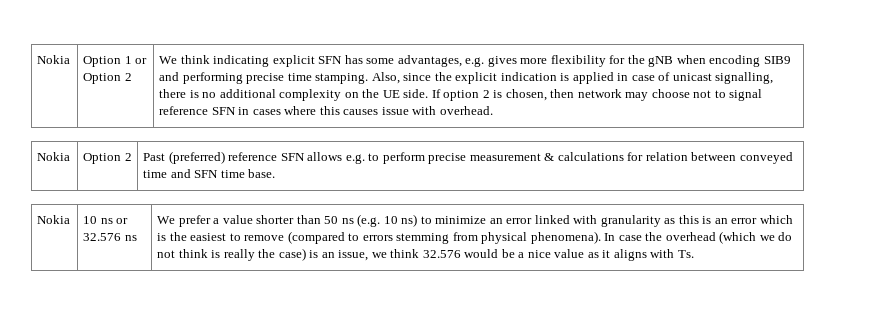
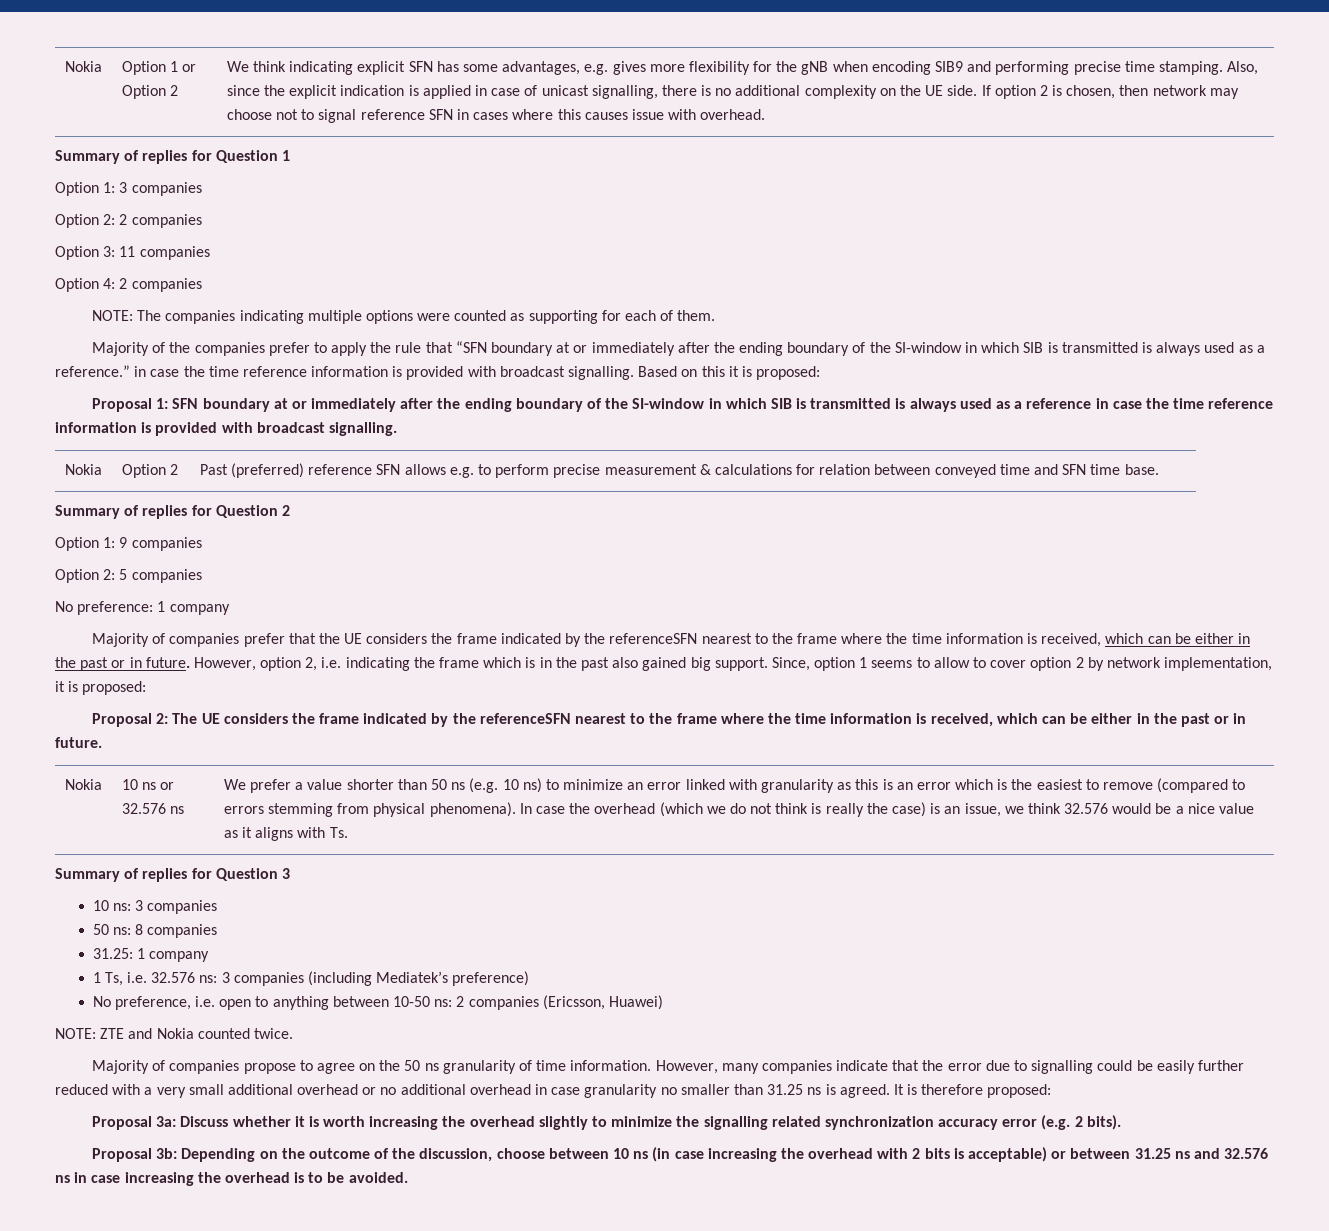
(493, 110) none -> [55,150,290,164] [55,182,202,196] [55,214,202,228] [55,246,210,260] [55,278,202,292] [91,310,716,324] [91,341,1265,356] [55,365,821,380] [91,398,1274,412] [55,422,397,436] // Summary of replies for Question 1 // Option 1: 3 companies // Option 2: 2 companies // Option 3: 11 companies // Option 4: 2 companies // NOTE: The companies indicating multiple options were counted as supporting for each of them. // Majority of the companies prefer to apply the rule that “SFN boundary at or immediately after the ending boundary of the SI-window in which SIB is transmitted is always used as a reference.” in case the time reference information is provided with broadcast signalling. Based on this it is proposed: // Proposal 1: SFN boundary at or immediately after the ending boundary of the SI-window in which SIB is transmitted is always used as a reference in case the time reference information is provided with broadcast signalling.
(276, 173) none -> [55,505,290,519] [55,537,202,551] [55,569,202,583] [55,601,230,615] [91,633,1251,647] [55,657,1273,671] [55,681,147,695] [91,713,1247,727] [55,737,102,748] // Summary of replies for Question 2 // Option 1: 9 companies // Option 2: 5 companies // No preference: 1 company // Majority of companies prefer that the UE considers the frame indicated by the referenceSFN nearest to the frame where the time information is received, which can be either in the past or in future. However, option 2, i.e. indicating the frame which is in the past also gained big support. Since, option 1 seems to allow to cover option 2 by network implementation, it is proposed: // Proposal 2: The UE considers the frame indicated by the referenceSFN nearest to the frame where the time information is received, which can be either in the past or in future.
(694, 254) none -> [55,868,290,882] [92,900,218,914] [92,924,218,938] [92,948,210,962] [92,971,530,986] [92,995,663,1010] [55,1028,293,1039] [91,1060,1244,1074] [55,1084,1052,1098] [91,1115,1121,1130] [91,1147,1269,1162] [55,1172,408,1186] // Summary of replies for Question 3 // 10 ns: 3 companies // 50 ns: 8 companies // 31.25: 1 company // 1 Ts, i.e. 32.576 ns: 3 companies (including Mediatek’s preference) // No preference, i.e. open to anything between 10-50 ns: 2 companies (Ericsson, Huawei) // NOTE: ZTE and Nokia counted twice. // Majority of companies propose to agree on the 50 ns granularity of time information. However, many companies indicate that the error due to signalling could be easily further reduced with a very small additional overhead or no additional overhead in case granularity no smaller than 31.25 ns is agreed. It is therefore proposed: // Proposal 3a: Discuss whether it is worth increasing the overhead slightly to minimize the signalling related synchronization accuracy error (e.g. 2 bits). // Proposal 3b: Depending on the outcome of the discussion, choose between 10 ns (in case increasing the overhead with 2 bits is acceptable) or between 31.25 ns and 32.576 ns in case increasing the overhead is to be avoided.

